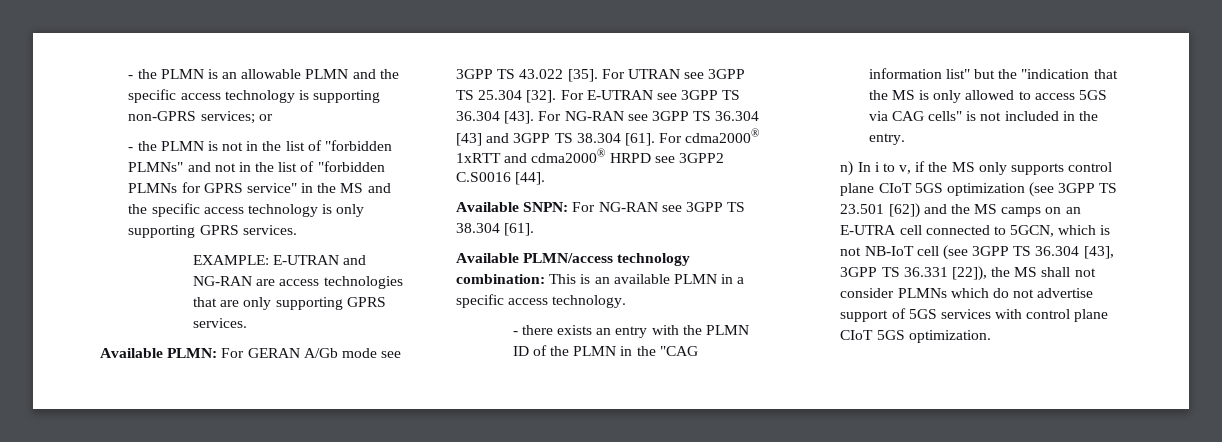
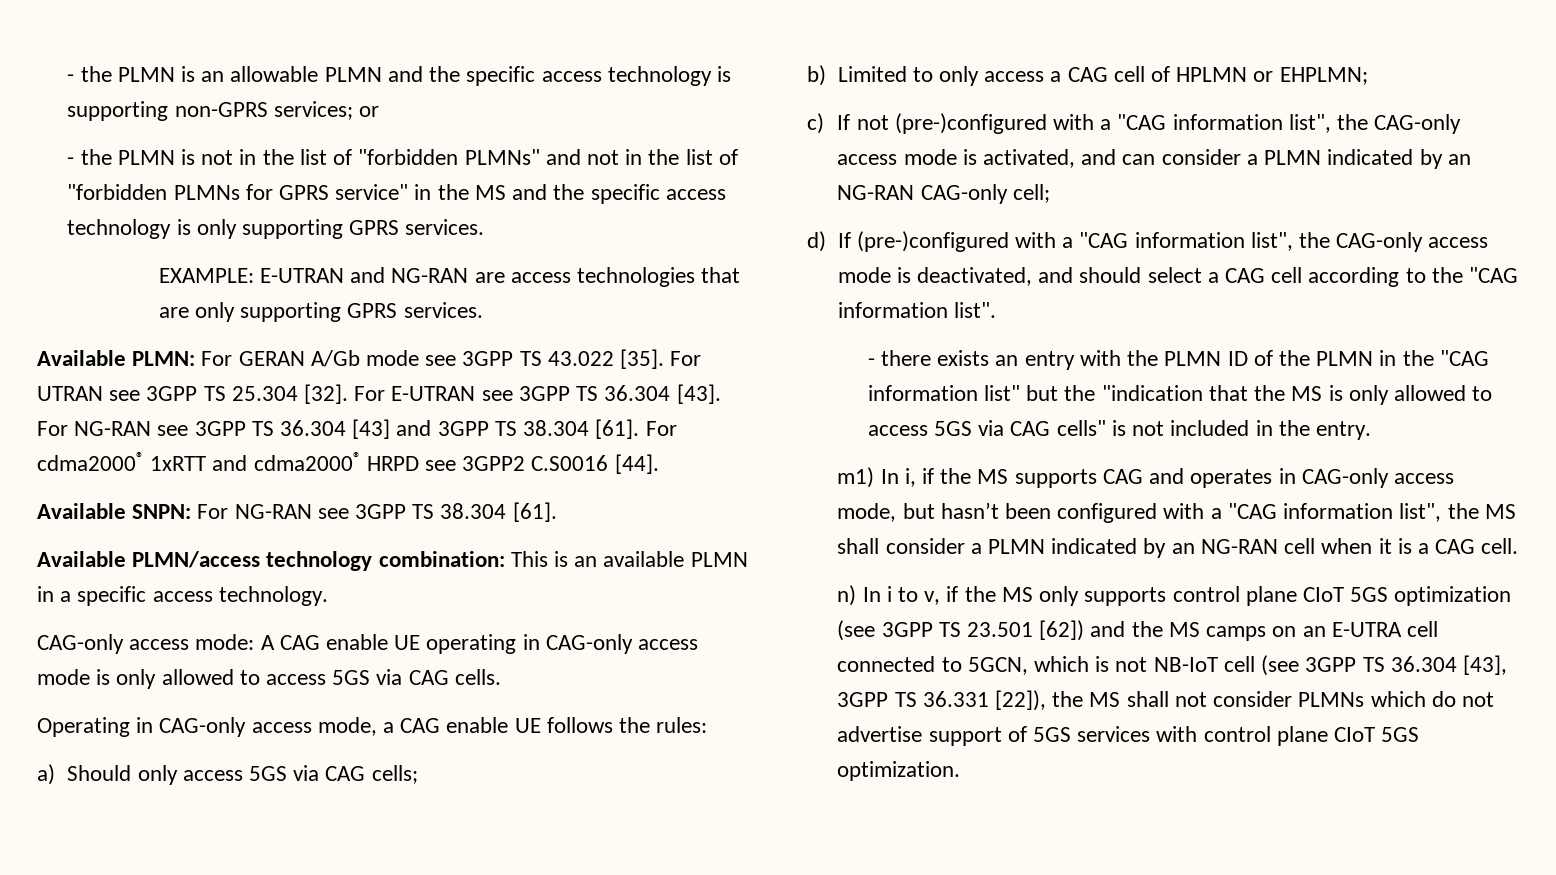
(627, 301) none -> [37,634,699,654] [37,669,501,689] [37,717,708,737] [37,764,418,785] [807,65,1368,86] [807,113,1462,134] [837,149,1471,169] [837,184,1050,204] [807,231,1489,252] [837,267,1519,287] [837,302,996,318] // CAG-only access mode: A CAG enable UE operating in CAG-only access mode is only allowed to access 5GS via CAG cells. // Operating in CAG-only access mode, a CAG enable UE follows the rules: // a) Should only access 5GS via CAG cells; // b) Limited to only access a CAG cell of HPLMN or EHPLMN; // c) If not (pre-)configured with a "CAG information list", the CAG-only access mode is activated, and can consider a PLMN indicated by an NG-RAN CAG-only cell; // d) If (pre-)configured with a "CAG information list", the CAG-only access mode is deactivated, and should select a CAG cell according to the "CAG information list".
(905, 139) none -> [837,467,1454,488] [837,502,1516,523] [837,538,1519,558] // m1) In i, if the MS supports CAG and operates in CAG-only access mode, but hasn’t been configured with a "CAG information list", the MS shall consider a PLMN indicated by an NG-RAN cell when it is a CAG cell.

